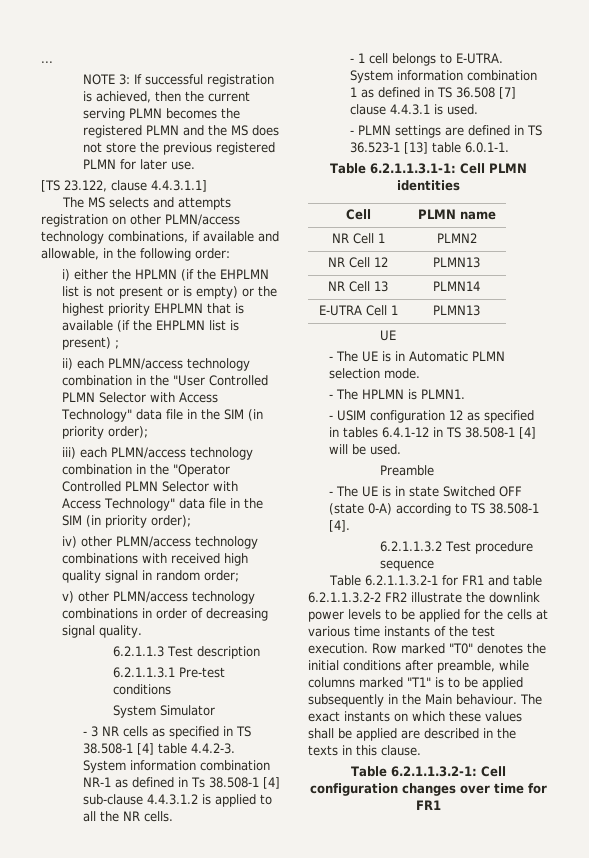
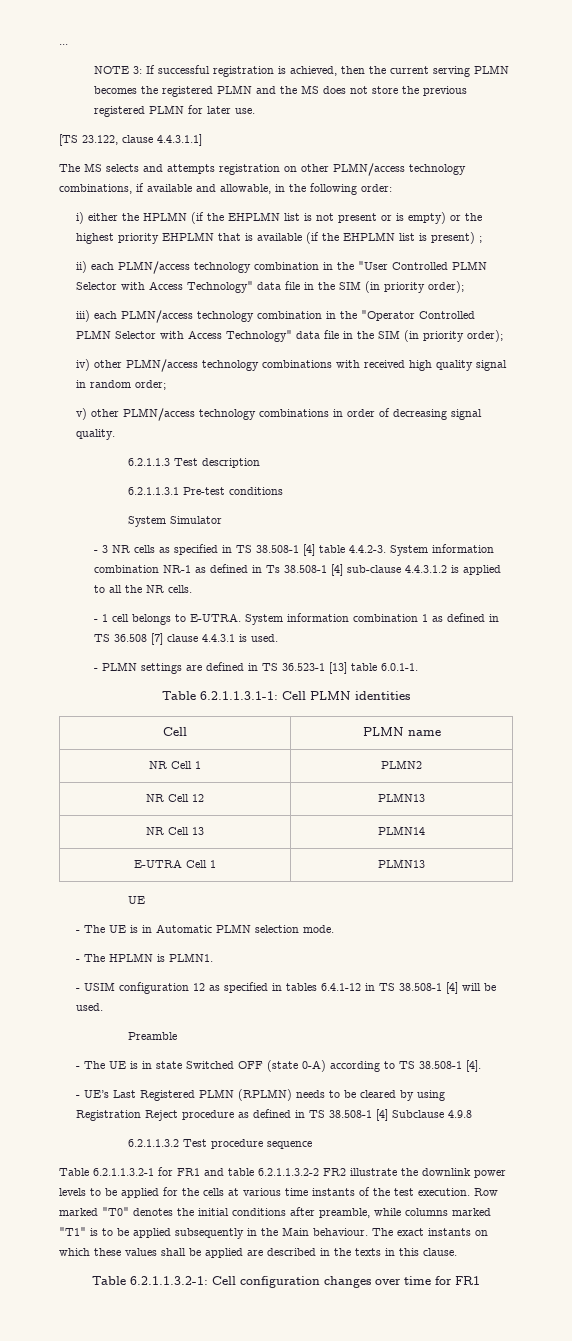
(351, 526) none -> [76,1089,446,1101] [76,1109,473,1121] // - UE’s Last Registered PLMN (RPLMN) needs to be cleared by using Registration Reject procedure as defined in TS 38.508-1 [4] Subclause 4.9.8

